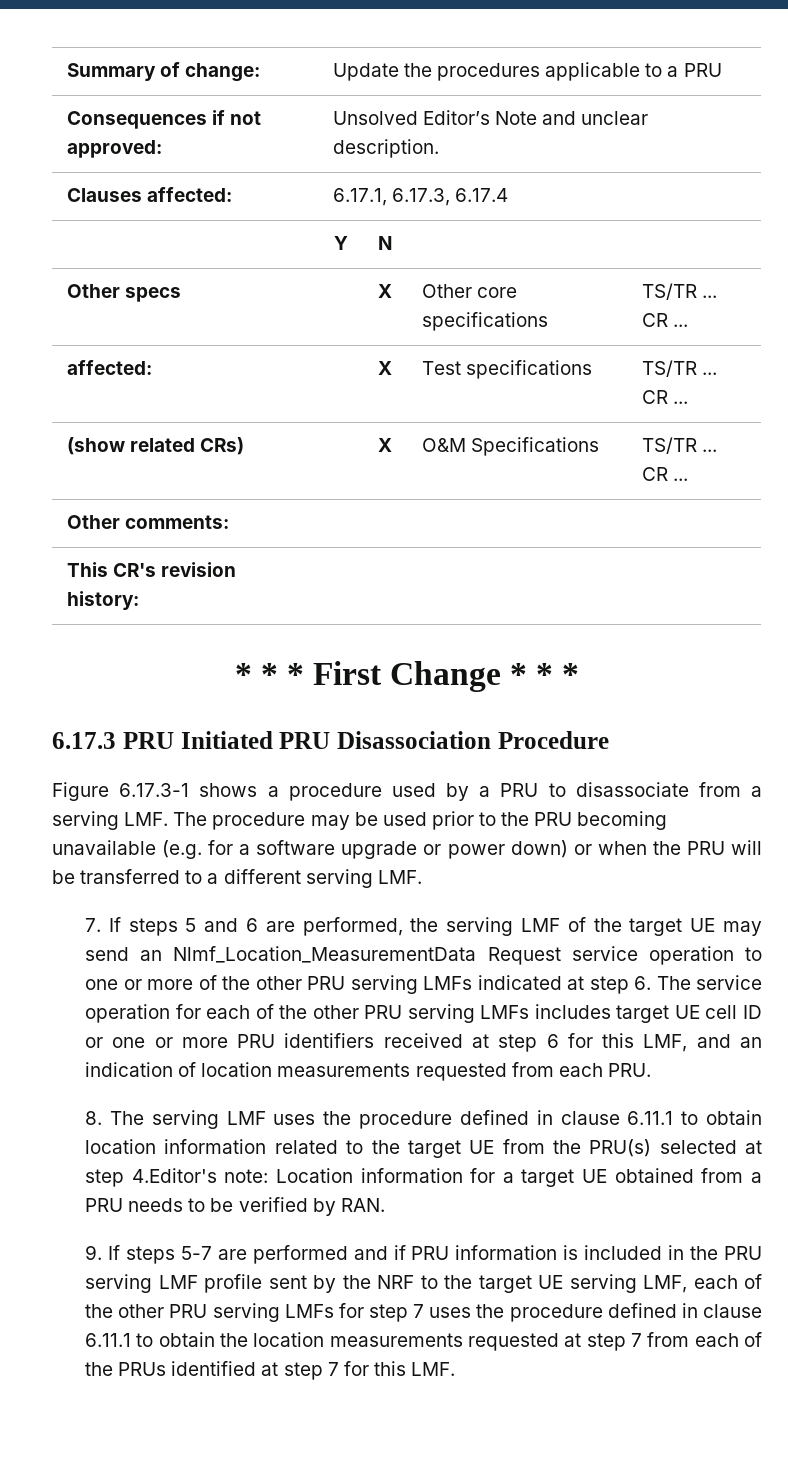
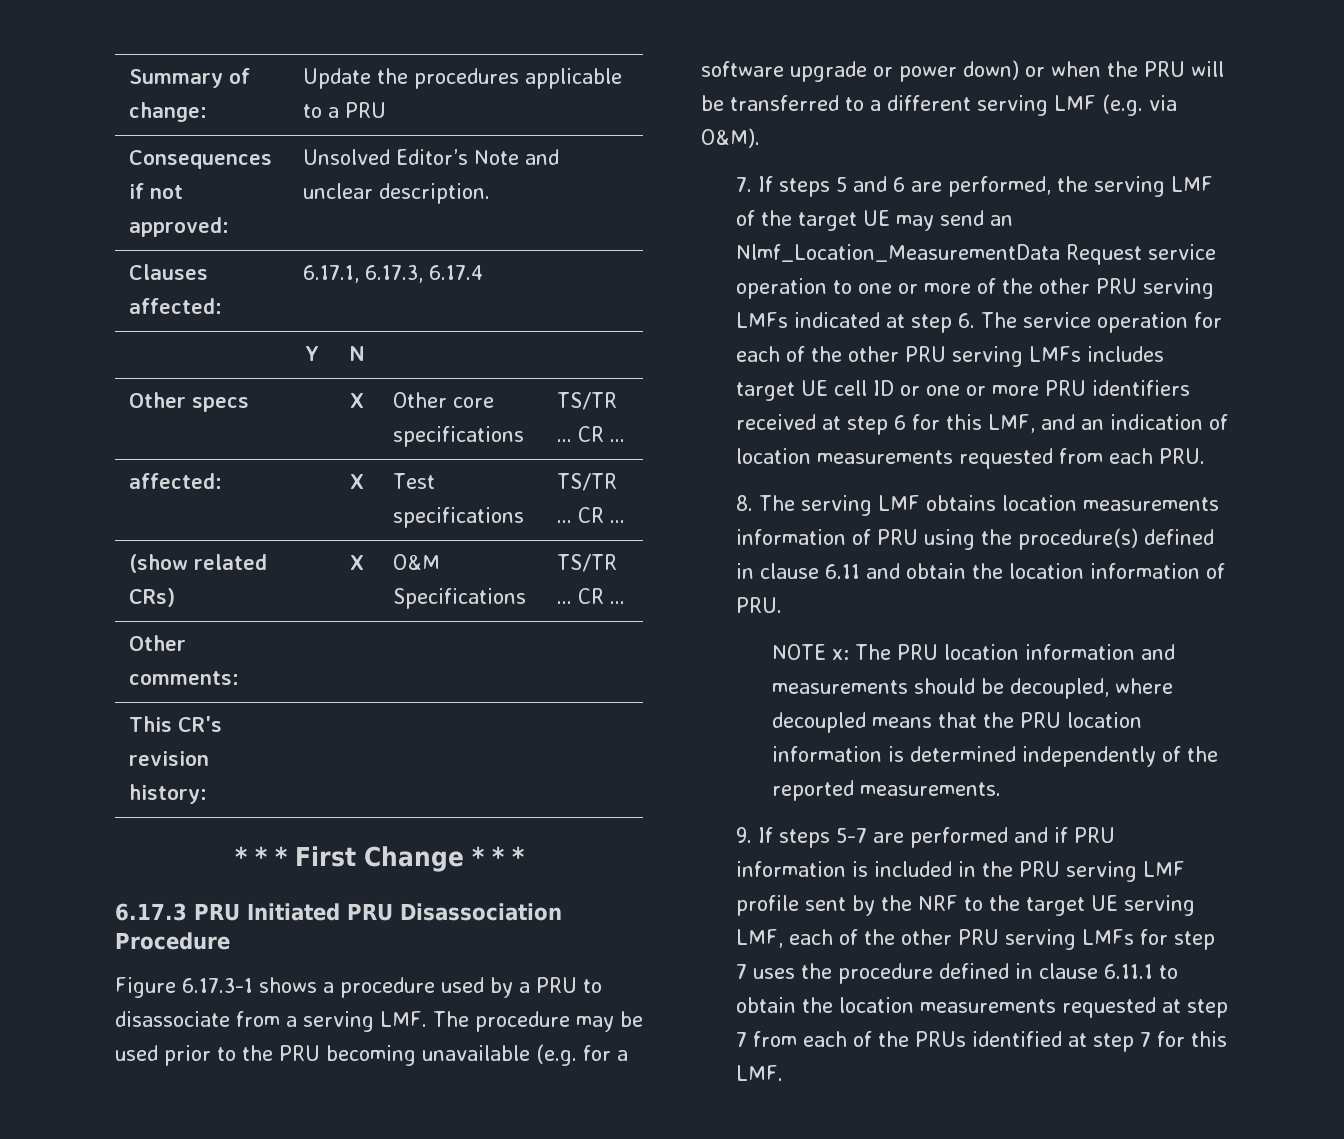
[377,870,422,884] LMF. -> [1054,94,1177,116] [701,128,760,148] LMF (e.g. via O&M).
[273,1110,763,1129] [85,1139,763,1158] [85,1168,763,1187] [85,1197,385,1216] uses the procedure defined in clause 6.11.1 to obtain location information related to the target UE from the PRU(s) selected at step 4.Editor's note: Location information for a target UE obtained from a PRU needs to be verified by RAN. -> [926,495,1220,511] [736,528,1215,550] [736,563,1226,579] [736,597,783,613] [771,644,1175,660] [771,678,1173,699] [771,712,1142,733] [771,746,1218,767] [771,780,1001,801] obtains location measurements information of PRU using the procedure(s) defined in clause 6.11 and obtain the location information of PRU. // NOTE x: The PRU location information and measurements should be decoupled, where decoupled means that the PRU location information is determined independently of the reported measurements.

